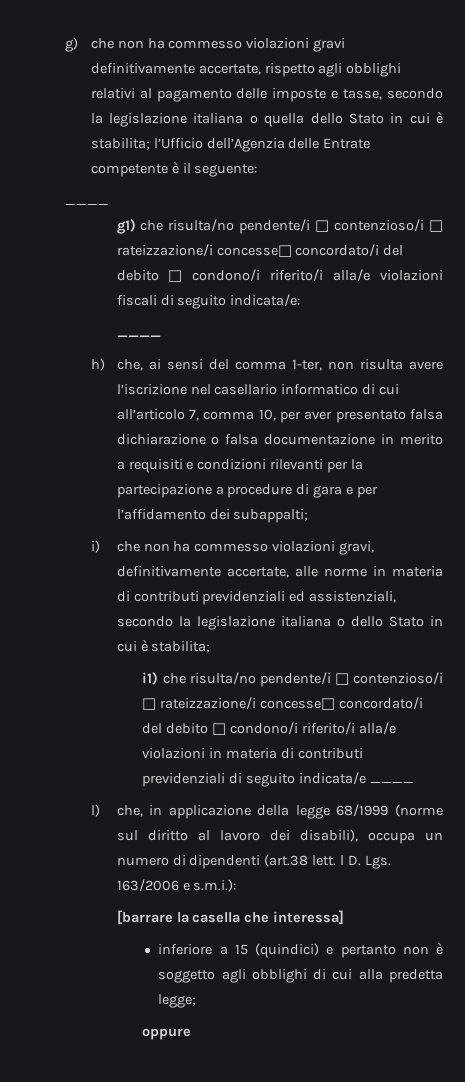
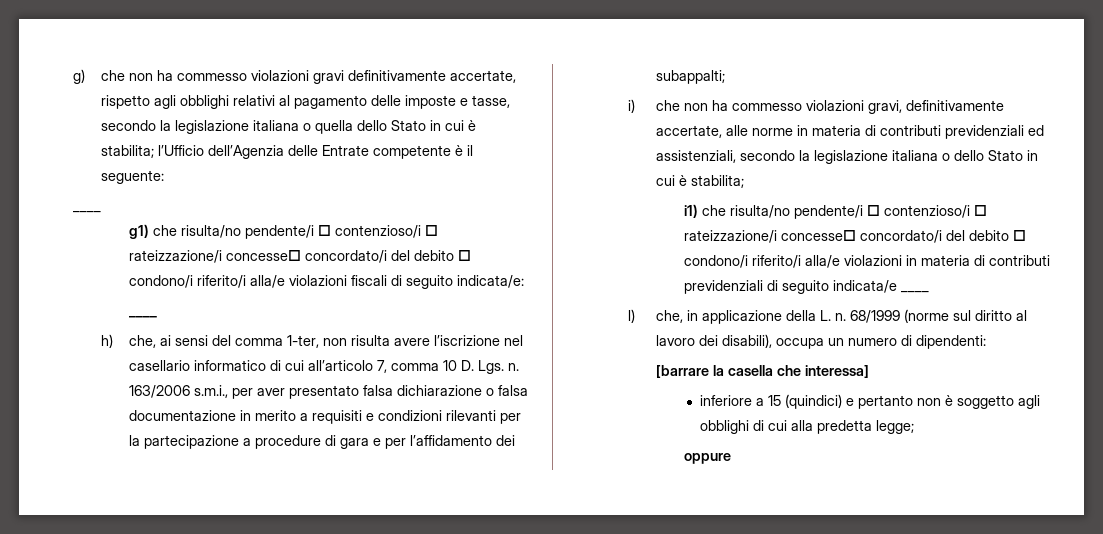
[258,409,276,421] 10, -> [442,360,519,374] [128,385,228,398] 10 D. Lgs. n. 163/2006 s.m.i.,
[295,805,330,819] legge -> [819,310,846,321] L. n.
[189,854,391,869] [116,879,237,892] dipendenti (art.38 lett. l D. Lgs. 163/2006 e s.m.i.): -> [915,335,986,349] dipendenti:

